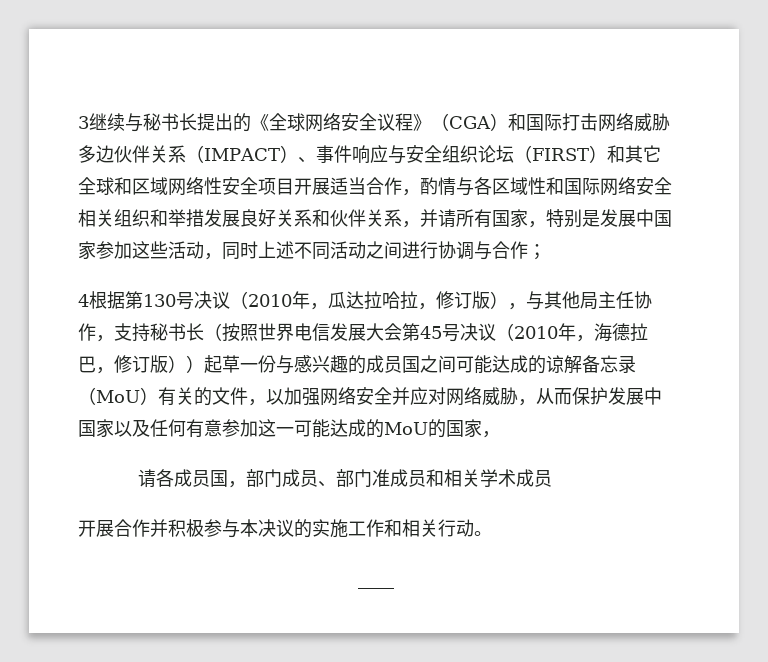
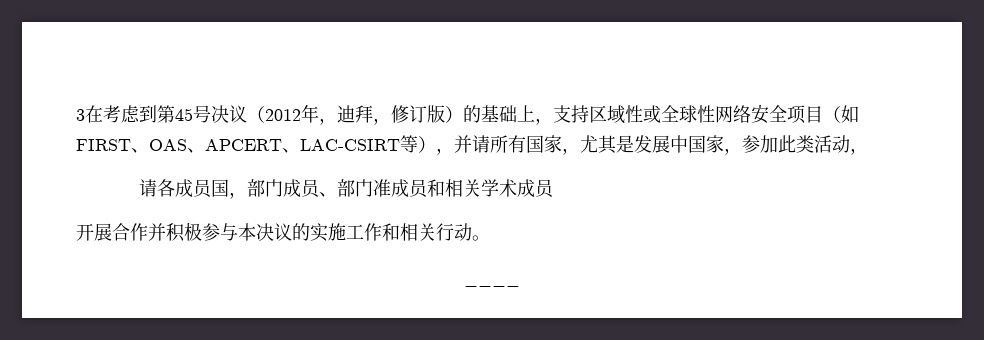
[89,113,670,132] [78,145,661,164] [78,177,672,196] [78,209,402,227] 继续与秘书长提出的《全球网络安全议程》（CGA）和国际打击网络威胁多边伙伴关系（IMPACT）、事件响应与安全组织论坛（FIRST）和其它全球和区域网络性安全项目开展适当合作，酌情与各区域性和国际网络安全相关组织和举措发展良好关系和伙伴关系 -> [85,104,859,125] [76,135,436,153] 在考虑到第45号决议（2012年，迪拜，修订版）的基础上，支持区域性或全球性网络安全项目（如FIRST、OAS、APCERT、LAC-CSIRT等）
[546,209,582,228] 特别 -> [580,135,617,154] 尤其
[96,241,168,259] 参加这些 -> [724,135,814,155] ，参加此类
[222,241,546,260] [78,291,652,310] [78,323,648,342] [78,355,636,374] [78,387,662,406] [78,419,500,438] 同时上述不同活动之间进行协调与合作； // 4根据第130号决议（2010年，瓜达拉哈拉，修订版），与其他局主任协作，支持秘书长（按照世界电信发展大会第45号决议（2010年，海德拉巴，修订版））起草一份与感兴趣的成员国之间可能达成的谅解备忘录（MoU）有关的文件，以加强网络安全并应对网络威胁，从而保护发展中国家以及任何有意参加这一可能达成的MoU的国家， -> (868, 151) none

